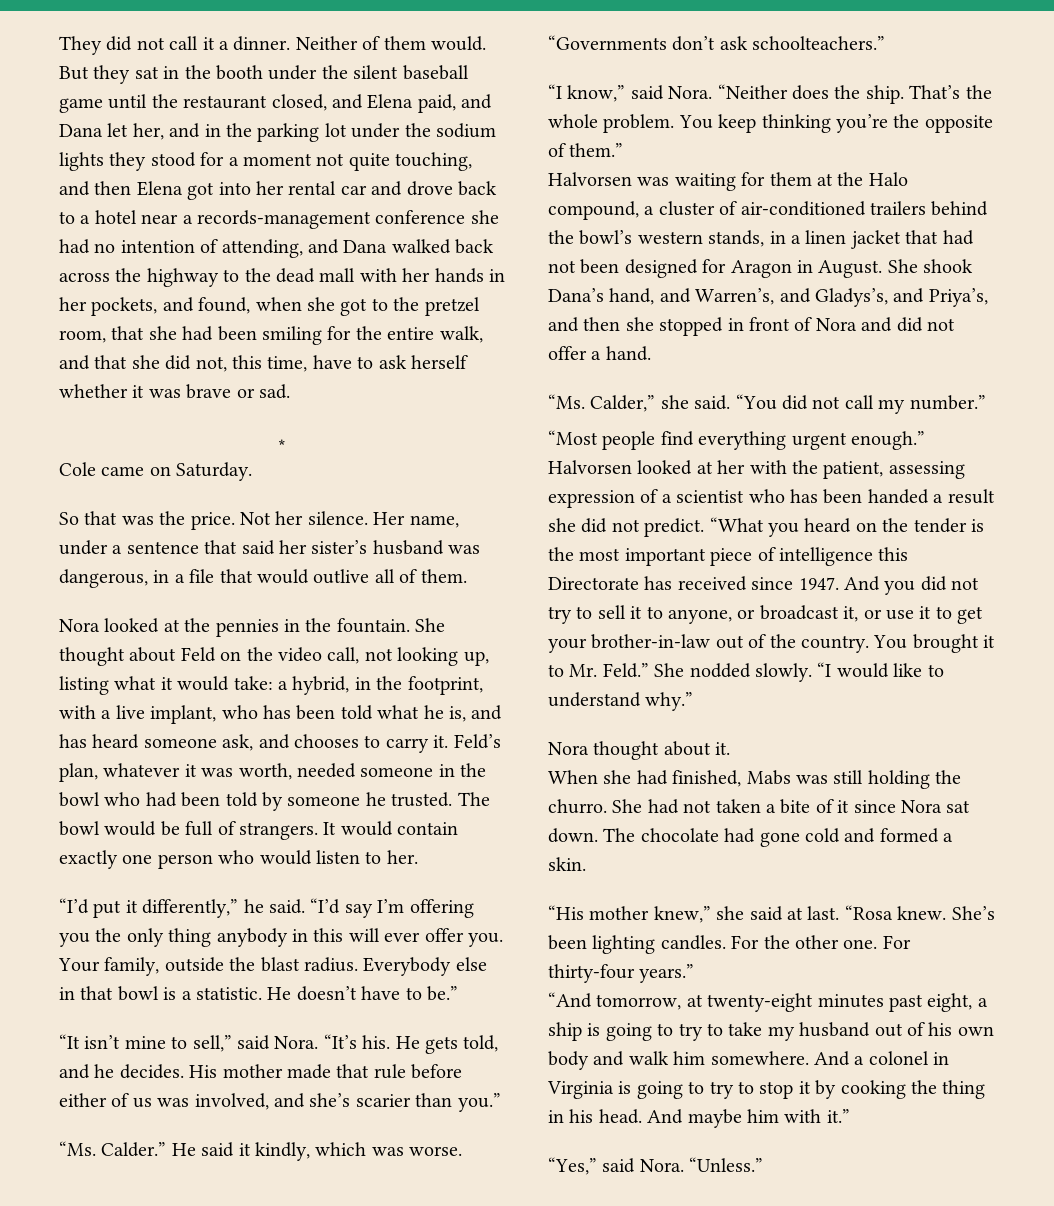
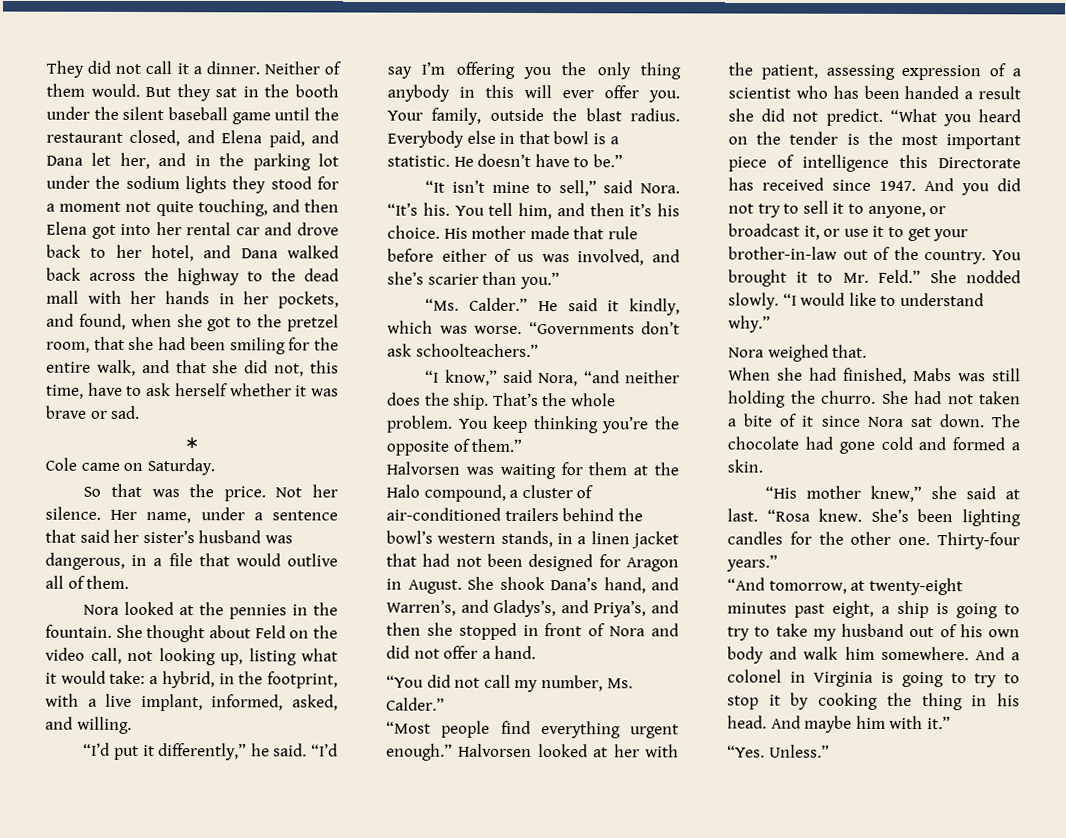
[80,210,499,229] [59,239,303,258] a hotel near a records-management conference she had no intention of attending, -> [115,244,194,262] her hotel,
[221,705,503,722] [59,734,501,753] [59,763,487,782] [59,792,490,811] [59,821,459,840] [59,850,418,869] who has been told what he is, and has heard someone ask, and chooses to carry it. Feld’s plan, whatever it was worth, needed someone in the bowl who had been told by someone he trusted. The bowl would be full of strangers. It would contain exactly one person who would listen to her. -> [211,694,338,711] [45,716,132,734] informed, asked, and willing.
[395,1035,499,1054] [59,1064,184,1079] He gets told, and he decides. -> [454,202,680,220] [387,225,440,239] You tell him, and then it’s his choice.
[668,84,788,99] Nora. “Neither -> [538,370,680,387] Nora, “and neither
[548,394,731,412] “Ms. Calder,” she said. -> (537, 652) none
[909,395,986,410] number.” -> [540,675,633,692] [386,697,445,711] number, Ms. Calder.”
[593,741,731,760] thought about it. -> [767,344,868,362] weighed that.
[660,935,760,950] candles. For -> [727,531,812,545] candles for
[882,935,911,949] [548,964,635,983] For thirty-four -> [937,532,1020,550] Thirty-four
[548,1157,764,1175] “Yes,” said Nora. “Unless.” -> [727,744,830,758] “Yes. Unless.”

